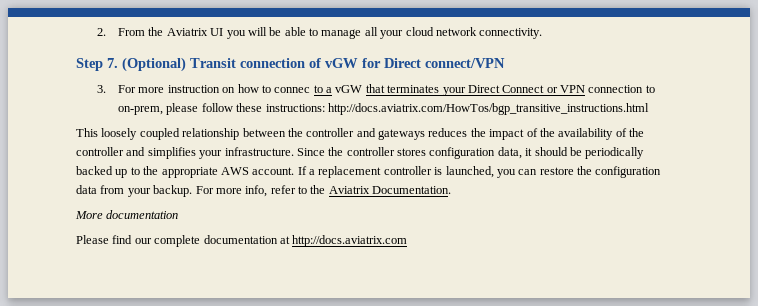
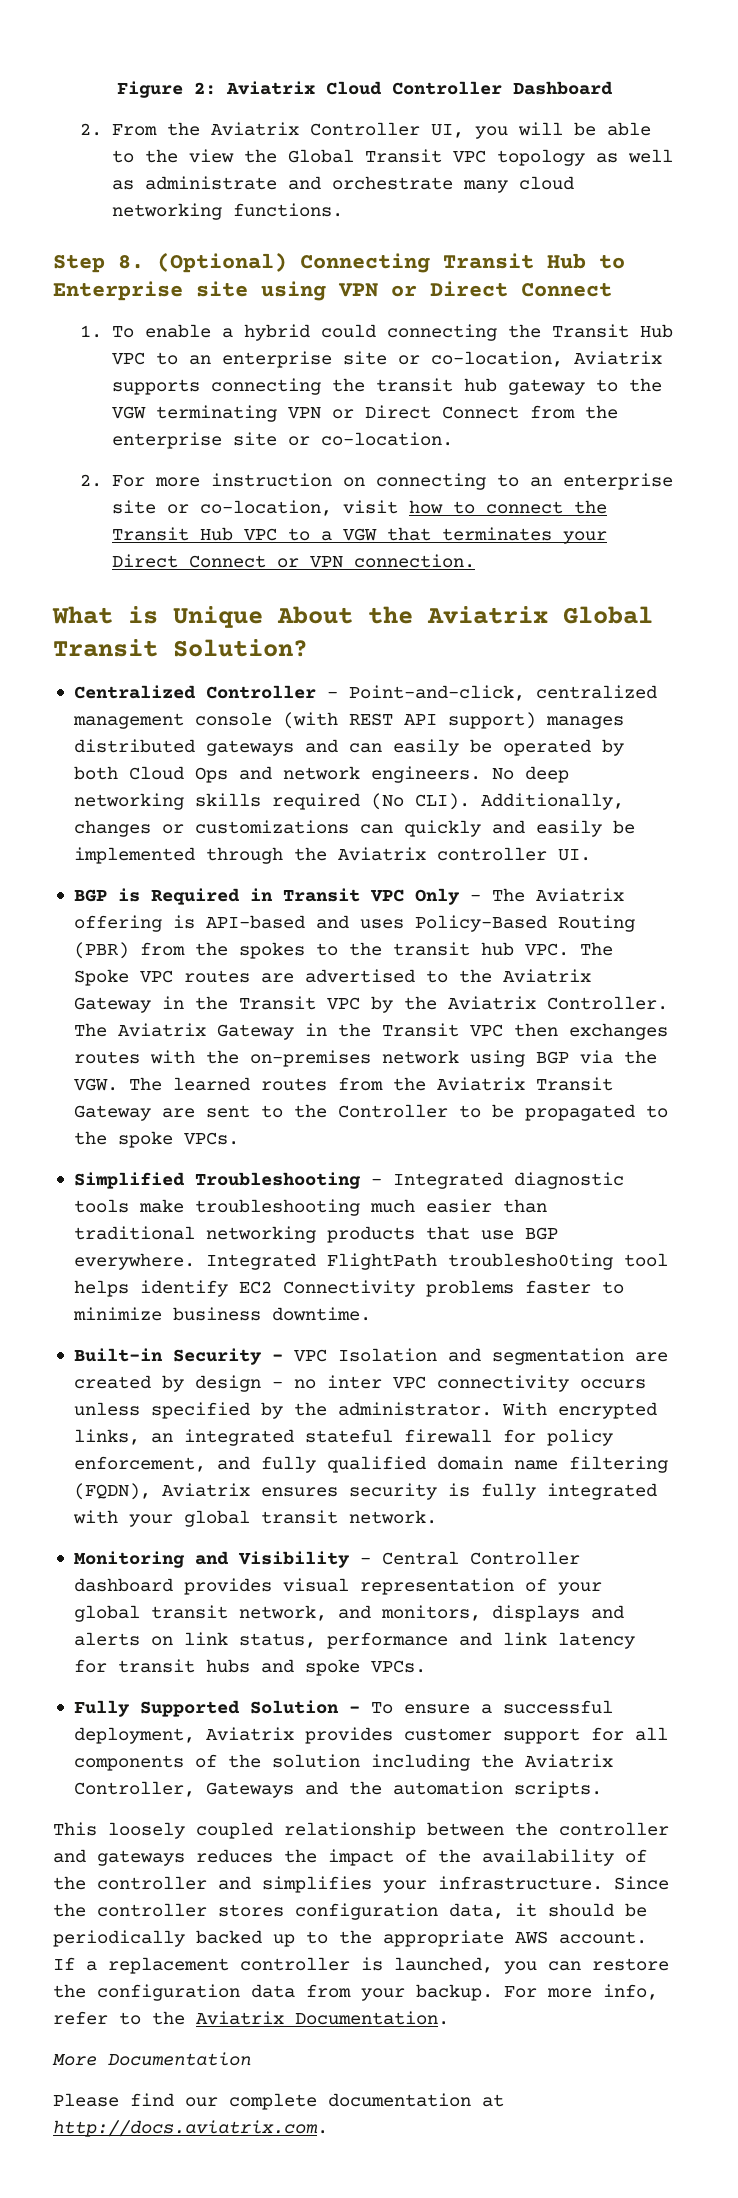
(97, 32) none -> [117,81,613,98] Figure 2: Aviatrix Cloud Controller Dashboard //
[210,28,224,36] UI -> [309,122,464,138] Controller UI,
[321,27,543,39] [76,57,505,72] [97,84,311,93] manage all your cloud network connectivity. // Step 7. (Optional) Transit connection of vGW for Direct connect/VPN // 3. For more instruction on how to connec -> [144,149,673,166] [111,176,574,193] [111,203,343,220] [53,252,625,273] [53,281,612,301] [80,324,673,341] [111,351,662,368] [111,378,662,395] [111,405,618,422] [111,432,453,449] [80,473,673,490] [111,500,607,516] [111,527,277,541] the view the Global Transit VPC topology as well as administrate and orchestrate many cloud networking functions. // Step 8. (Optional) Connecting Transit Hub to Enterprise site using VPN or Direct Connect // 1. To enable a hybrid could connecting the Transit Hub VPC to an enterprise site or co-location, Aviatrix supports connecting the transit hub gateway to the VGW terminating VPN or Direct Connect from the enterprise site or co-location. // 2. For more instruction on connecting to an enterprise site or co-location, visit how to connect the Transit Hub VPC
[335,85,363,93] vGW -> [342,528,377,541] VGW
[588,85,655,93] [118,103,649,115] connection to on-prem, please follow these instructions: http://docs.aviatrix.com/HowTos/bgp_transitive_instructions.html -> [353,554,475,568] [52,606,653,628] [53,639,308,657] [73,685,657,701] [72,712,624,729] [73,739,624,756] [73,766,569,783] [73,793,624,810] [73,820,635,837] [73,847,591,864] [73,888,624,905] [73,915,635,932] [73,942,613,959] [73,969,591,986] [73,996,668,1013] [73,1023,668,1040] [73,1050,657,1067] [73,1077,613,1091] [73,1104,668,1121] [73,1131,239,1148] [73,1172,624,1189] [73,1199,547,1216] [73,1226,558,1243] [73,1253,668,1270] [73,1280,624,1297] [72,1307,371,1321] [73,1348,668,1365] [73,1375,646,1392] [73,1402,657,1419] [73,1429,613,1446] [73,1456,668,1473] [73,1483,657,1500] [72,1510,437,1527] [73,1551,580,1568] [73,1578,602,1595] [73,1605,624,1622] [73,1632,635,1649] [73,1659,426,1676] [73,1700,613,1717] [73,1727,668,1744] [73,1754,613,1771] [73,1781,602,1798] connection. // What is Unique About the Aviatrix Global Transit Solution? // Centralized Controller – Point-and-click, centralized management console (with REST API support) manages distributed gateways and can easily be operated by both Cloud Ops and network engineers. No deep networking skills required (No CLI). Additionally, changes or customizations can quickly and easily be implemented through the Aviatrix controller UI. // BGP is Required in Transit VPC Only – The Aviatrix offering is API-based and uses Policy-Based Routing (PBR) from the spokes to the transit hub VPC. The Spoke VPC routes are advertised to the Aviatrix Gateway in the Transit VPC by the Aviatrix Controller. The Aviatrix Gateway in the Transit VPC then exchanges routes with the on-premises network using BGP via the VGW. The learned routes from the Aviatrix Transit Gateway are sent to the Controller to be propagated to the spoke VPCs. // Simplified Troubleshooting – Integrated diagnostic tools make troubleshooting much easier than traditional networking products that use BGP everywhere. Integrated FlightPath troublesho0ting tool helps identify EC2 Connectivity problems faster to minimize business downtime. // Built-in Security – VPC Isolation and segmentation are created by design - no inter VPC connectivity occurs unless specified by the administrator. With encrypted links, an integrated stateful firewall for policy enforcement, and fully qualified domain name filtering (FQDN), Aviatrix ensures security is fully integrated with your global transit network. // Monitoring and Visibility – Central Controller dashboard provides visual representation of your global transit network, and monitors, displays and alerts on link status, performance and link latency for transit hubs and spoke VPCs. // Fully Supported Solution – To ensure a successful deployment, Aviatrix provides customer support for all components of the solution including the Aviatrix Controller, Gateways and the automation scripts.
[106,210,179,219] documentation -> [108,2052,251,2066] Documentation
[292,235,408,247] http://docs.aviatrix.com -> [53,2120,328,2137] http://docs.aviatrix.com.

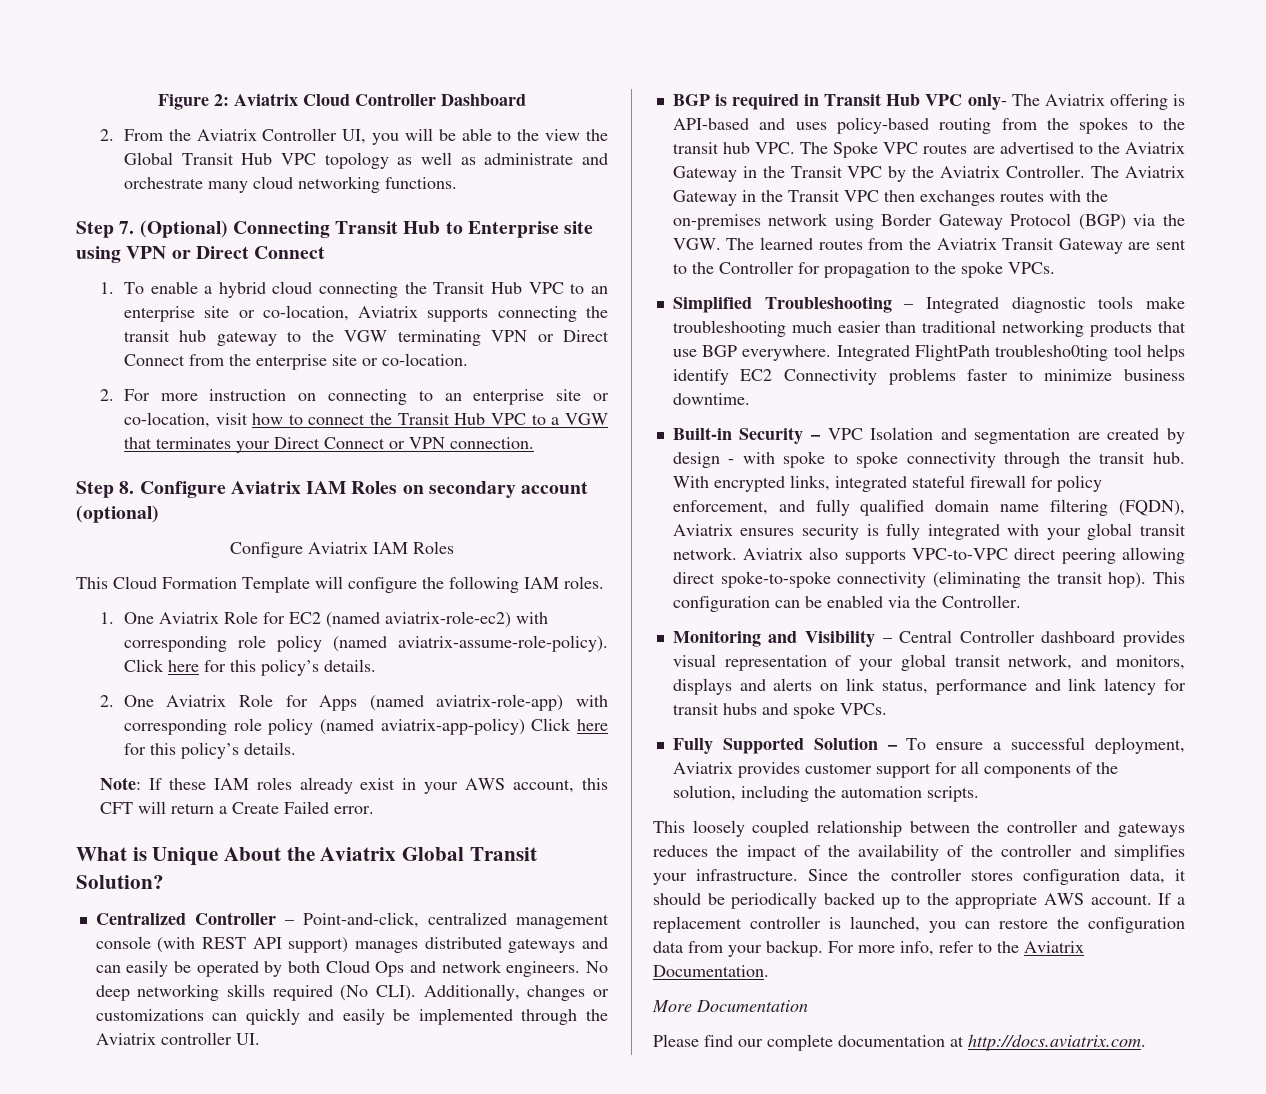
(442, 156) none -> [241,153,273,165] Hub
[118,255,144,269] 8. -> [119,221,135,234] 7.
[320,324,376,338] could -> [272,281,313,294] cloud
(475, 561) none -> [76,481,589,498] [76,505,159,523] [230,541,454,558] [76,576,604,593] [99,611,548,628] [123,635,608,652] [123,659,376,676] [99,694,608,711] [123,718,608,735] [123,742,296,759] [99,777,608,794] [99,801,374,814] // Step 8. Configure Aviatrix IAM Roles on secondary account (optional) // Configure Aviatrix IAM Roles // This Cloud Formation Template will configure the following IAM roles. // 1. One Aviatrix Role for EC2 (named aviatrix-role-ec2) with corresponding role policy (named aviatrix-assume-role-policy). Click here for this policy’s details. // 2. One Aviatrix Role for Apps (named aviatrix-role-app) with corresponding role policy (named aviatrix-app-policy) Click here for this policy’s details. // Note: If these IAM roles already exist in your AWS account, this CFT will return a Create Failed error.
[150,888,240,905] Required -> [732,94,800,110] required
[369,888,481,905] VPC Only – -> [886,94,1007,110] Hub VPC only-
[414,915,635,932] [73,942,129,959] Policy-Based Routing (PBR) -> [836,117,992,134] policy-based routing
[535,1051,569,1064] BGP -> [881,213,1126,230] Border Gateway Protocol (BGP)
[458,1104,635,1121] to be propagated -> [797,262,910,278] for propagation
[293,1375,646,1392] [73,1402,492,1419] no inter VPC connectivity occurs unless specified by the administrator. -> [742,451,1185,468] with spoke to spoke connectivity through the transit hub.
[150,1433,173,1443] an -> (830, 483) none
(437, 1517) none -> [743,547,1185,564] [672,571,1185,588] [672,595,1021,612] Aviatrix also supports VPC-to-VPC direct peering allowing direct spoke-to-spoke connectivity (eliminating the transit hop). This configuration can be enabled via the Controller.
[271,1754,360,1768] solution -> [672,785,736,801] solution,
[524,1754,613,1768] [73,1781,382,1798] Aviatrix Controller, Gateways and the -> (836, 792) none

